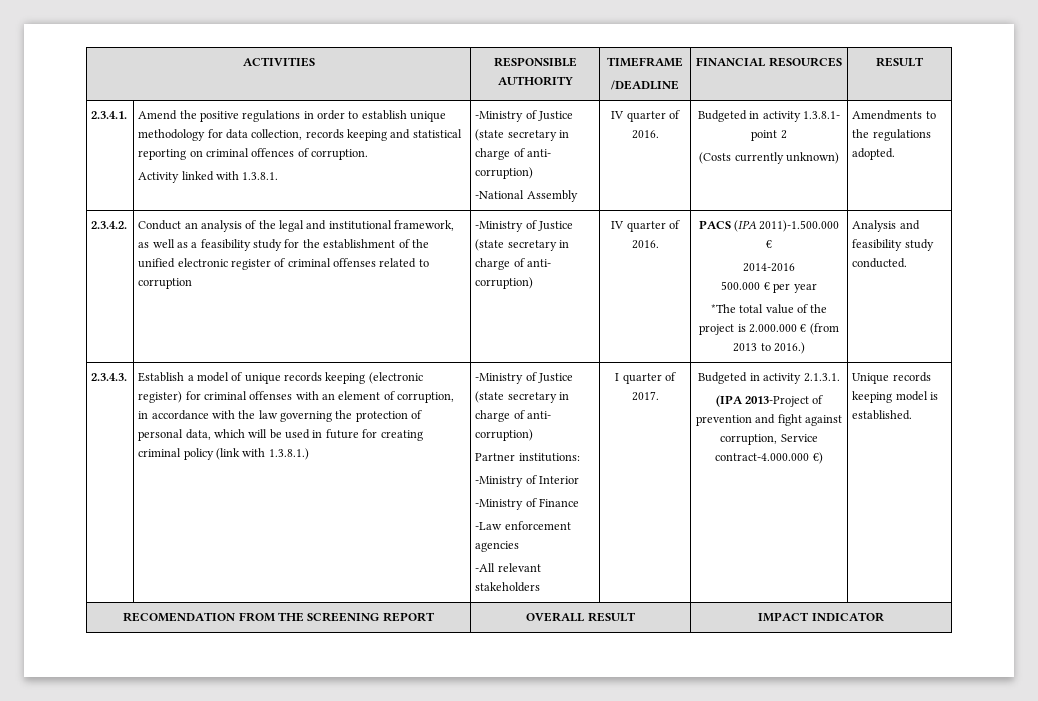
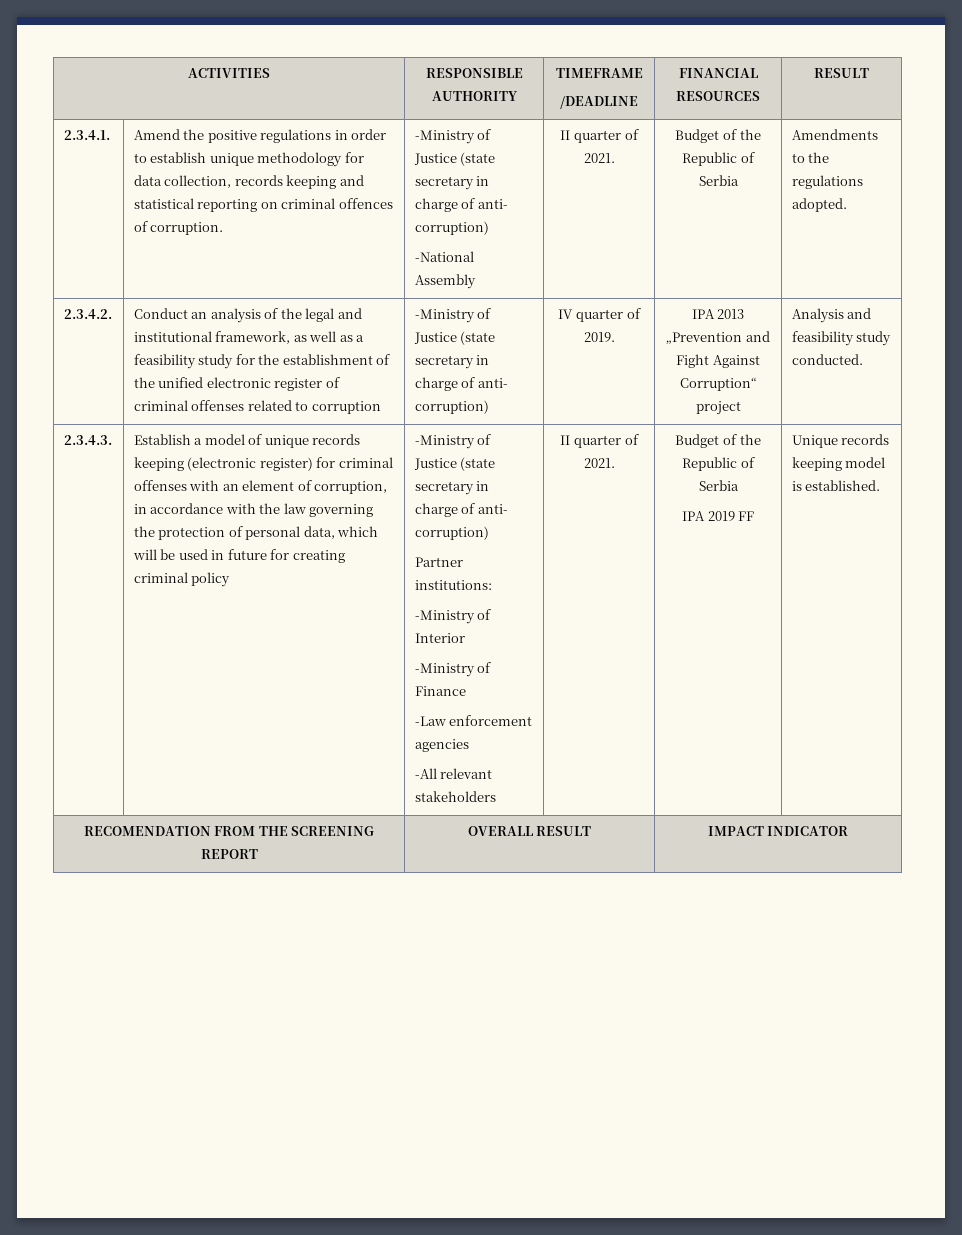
[138,171,279,183] // Activity linked with 1.3.8.1. -> (224, 228) none
[611,110,680,122] [631,130,659,139] [697,110,841,122] [751,130,787,141] [699,152,839,164] IV quarter of 2016. | Budgeted in activity 1.3.8.1- point 2 // (Costs currently unknown) -> [560,129,639,143] [583,153,615,163] [675,129,761,143] [682,152,755,166] [698,175,739,186] II quarter of 2021. | Budget of the Republic of Serbia
[631,240,659,249] [698,220,840,232] [766,240,772,248] [743,263,795,272] [721,281,817,293] [710,304,828,314] [699,323,839,335] [733,342,805,354] 2016. | PACS (IPA 2011)-1.500.000 € // 2014-2016 // 500.000 € per year // *The total value of the project is 2.000.000 € (from 2013 to 2016.) -> [583,332,615,342] [691,309,745,319] [666,331,770,344] [676,354,760,368] [679,377,757,391] [695,401,741,415] 2019. | IPA 2013 „Prevention and Fight Against Corruption“ project
[215,448,309,460] (link with 1.3.8.1.) -> (231, 579) none
[615,372,676,384] [631,391,659,401] [698,372,840,384] [715,395,824,407] [695,414,843,426] [720,434,818,445] [715,452,823,464] I quarter of 2017. | Budgeted in activity 2.1.3.1. // (IPA 2013-Project of prevention and fight against corruption, Service contract-4.000.000 €) -> [560,434,639,448] [583,458,615,468] [675,434,761,448] [682,457,755,471] [698,480,739,491] [681,511,755,521] II quarter of 2021. | Budget of the Republic of Serbia // IPA 2019 FF

